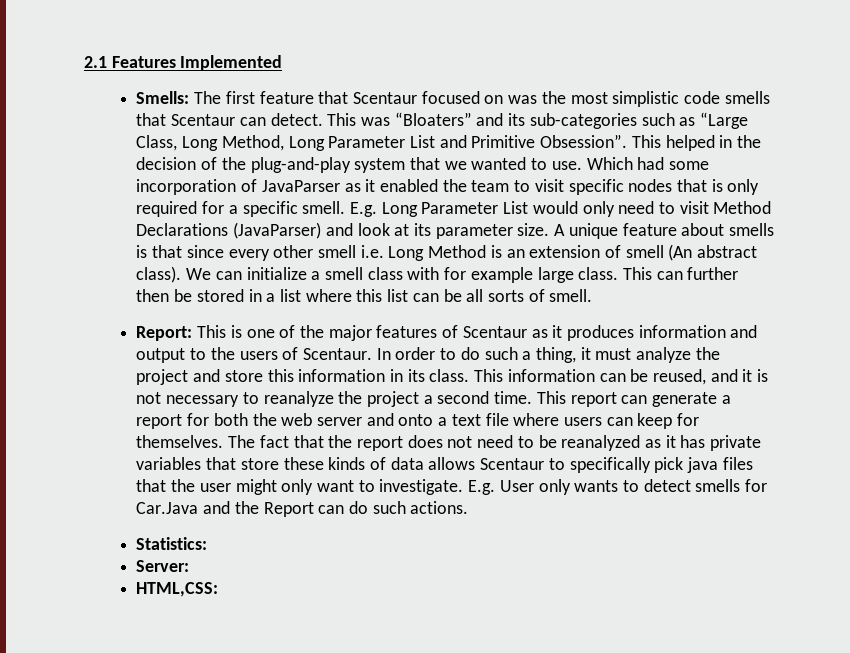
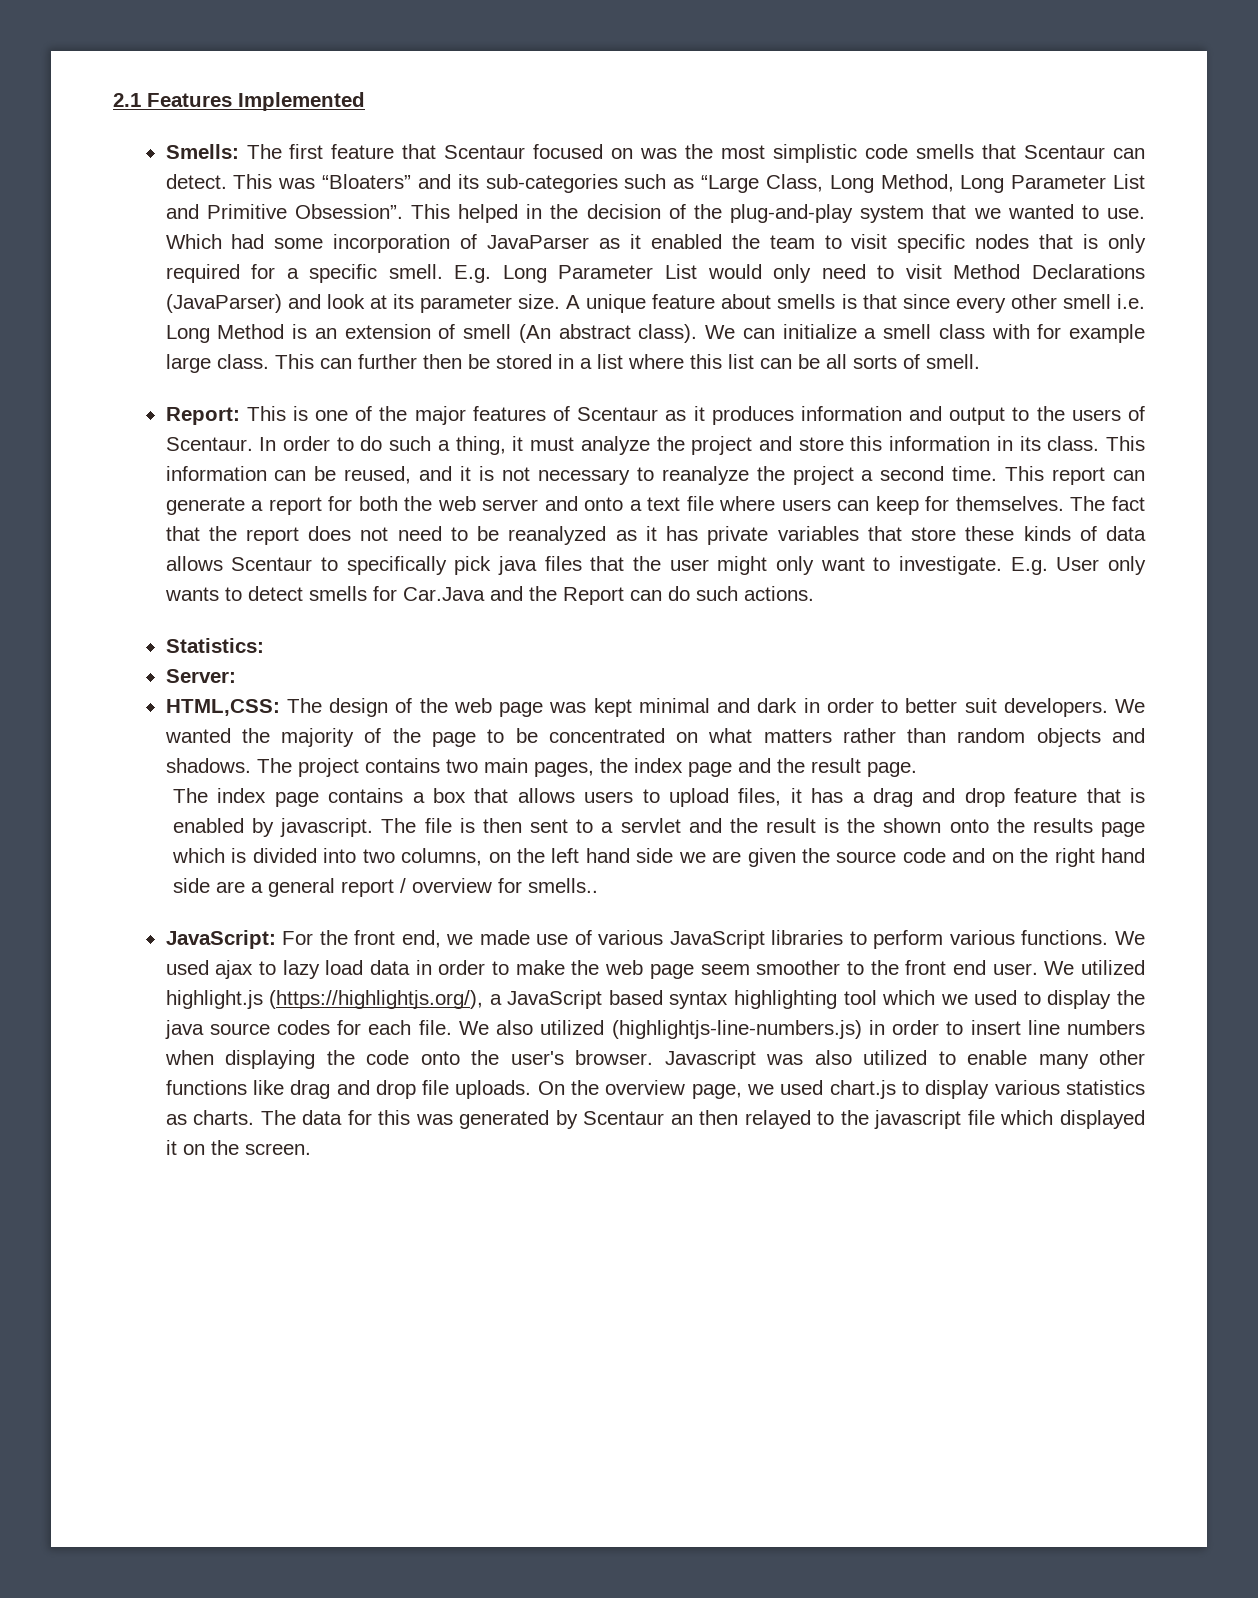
(219, 589) none -> [286,698,1146,717] [164,728,1146,747] [165,758,917,777] [172,788,1145,807] [172,818,1145,837] [171,848,1146,867] [172,878,598,897] [165,930,1145,949] [165,960,1146,979] [165,990,1146,1009] [164,1020,1145,1039] [164,1050,1145,1069] [165,1080,1145,1099] [165,1110,1145,1129] [165,1140,311,1155] The design of the web page was kept minimal and dark in order to better suit developers. We wanted the majority of the page to be concentrated on what matters rather than random objects and shadows. The project contains two main pages, the index page and the result page. // The index page contains a box that allows users to upload files, it has a drag and drop feature that is enabled by javascript. The file is then sent to a servlet and the result is the shown onto the results page which is divided into two columns, on the left hand side we are given the source code and on the right hand side are a general report / overview for smells.. // JavaScript: For the front end, we made use of various JavaScript libraries to perform various functions. We used ajax to lazy load data in order to make the web page seem smoother to the front end user. We utilized highlight.js (https://highlightjs.org/), a JavaScript based syntax highlighting tool which we used to display the java source codes for each file. We also utilized (highlightjs-line-numbers.js) in order to insert line numbers when displaying the code onto the user's browser. Javascript was also utilized to enable many other functions like drag and drop file uploads. On the overview page, we used chart.js to display various statistics as charts. The data for this was generated by Scentaur an then relayed to the javascript file which displayed it on the screen.

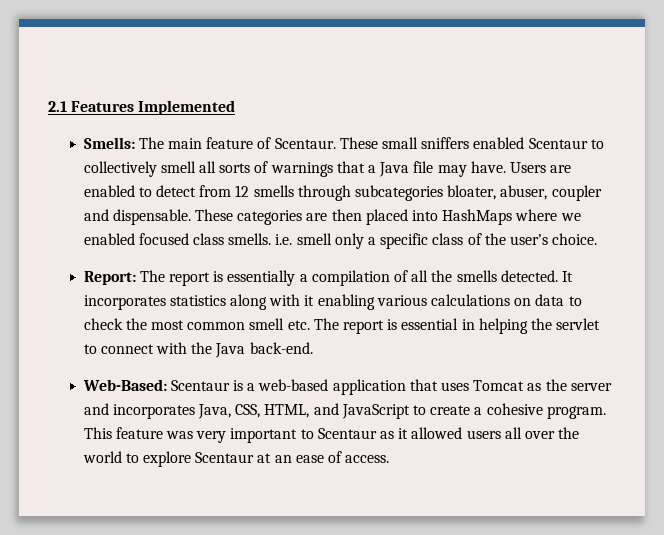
[289,144,1146,163] [165,174,1146,193] [165,204,1146,223] [165,234,1146,253] [165,264,1146,283] [165,294,1145,313] [165,324,1146,343] [165,354,980,373] [165,406,1145,425] [165,436,1146,455] [165,466,1145,485] [165,496,1145,515] [165,526,1146,545] [165,556,1146,575] [164,586,814,605] [165,638,264,653] [165,669,236,683] [165,698,1146,717] [164,728,1146,747] [165,758,917,777] [172,788,1145,807] [172,818,1145,837] [171,848,1146,867] [172,878,598,897] [165,930,1145,949] [165,960,1146,979] [165,990,1146,1009] [164,1020,1145,1039] [164,1050,1145,1069] [165,1080,1145,1099] [165,1110,1145,1129] [165,1140,311,1155] first feature that Scentaur focused on was the most simplistic code smells that Scentaur can detect. This was “Bloaters” and its sub-categories such as “Large Class, Long Method, Long Parameter List and Primitive Obsession”. This helped in the decision of the plug-and-play system that we wanted to use. Which had some incorporation of JavaParser as it enabled the team to visit specific nodes that is only required for a specific smell. E.g. Long Parameter List would only need to visit Method Declarations (JavaParser) and look at its parameter size. A unique feature about smells is that since every other smell i.e. Long Method is an extension of smell (An abstract class). We can initialize a smell class with for example large class. This can further then be stored in a list where this list can be all sorts of smell. // Report: This is one of the major features of Scentaur as it produces information and output to the users of Scentaur. In order to do such a thing, it must analyze the project and store this information in its class. This information can be reused, and it is not necessary to reanalyze the project a second time. This report can generate a report for both the web server and onto a text file where users can keep for themselves. The fact that the report does not need to be reanalyzed as it has private variables that store these kinds of data allows Scentaur to specifically pick java files that the user might only want to investigate. E.g. User only wants to detect smells for Car.Java and the Report can do such actions. // Statistics: // Server: // HTML,CSS: The design of the web page was kept minimal and dark in order to better suit developers. We wanted the majority of the page to be concentrated on what matters rather than random objects and shadows. The project contains two main pages, the index page and the result page. // The index page contains a box that allows users to upload files, it has a drag and drop feature that is enabled by javascript. The file is then sent to a servlet and the result is the shown onto the results page which is divided into two columns, on the left hand side we are given the source code and on the right hand side are a general report / overview for smells.. // JavaScript: For the front end, we made use of various JavaScript libraries to perform various functions. We used ajax to lazy load data in order to make the web page seem smoother to the front end user. We utilized highlight.js (https://highlightjs.org/), a JavaScript based syntax highlighting tool which we used to display the java source codes for each file. We also utilized (highlightjs-line-numbers.js) in order to insert line numbers when displaying the code onto the user's browser. Javascript was also utilized to enable many other functions like drag and drop file uploads. On the overview page, we used chart.js to display various statistics as charts. The data for this was generated by Scentaur an then relayed to the javascript file which displayed it on the screen. -> [168,137,604,149] [83,161,572,177] [83,185,602,201] [83,209,581,225] [83,233,598,249] [83,270,573,286] [83,294,582,310] [83,318,601,334] [83,342,313,358] [82,379,612,395] [83,403,606,419] [83,427,580,443] [82,451,390,467] main feature of Scentaur. These small sniffers enabled Scentaur to collectively smell all sorts of warnings that a Java file may have. Users are enabled to detect from 12 smells through subcategories bloater, abuser, coupler and dispensable. These categories are then placed into HashMaps where we enabled focused class smells. i.e. smell only a specific class of the user’s choice. // Report: The report is essentially a compilation of all the smells detected. It incorporates statistics along with it enabling various calculations on data to check the most common smell etc. The report is essential in helping the servlet to connect with the Java back-end. // Web-Based: Scentaur is a web-based application that uses Tomcat as the server and incorporates Java, CSS, HTML, and JavaScript to create a cohesive program. This feature was very important to Scentaur as it allowed users all over the world to explore Scentaur at an ease of access.

